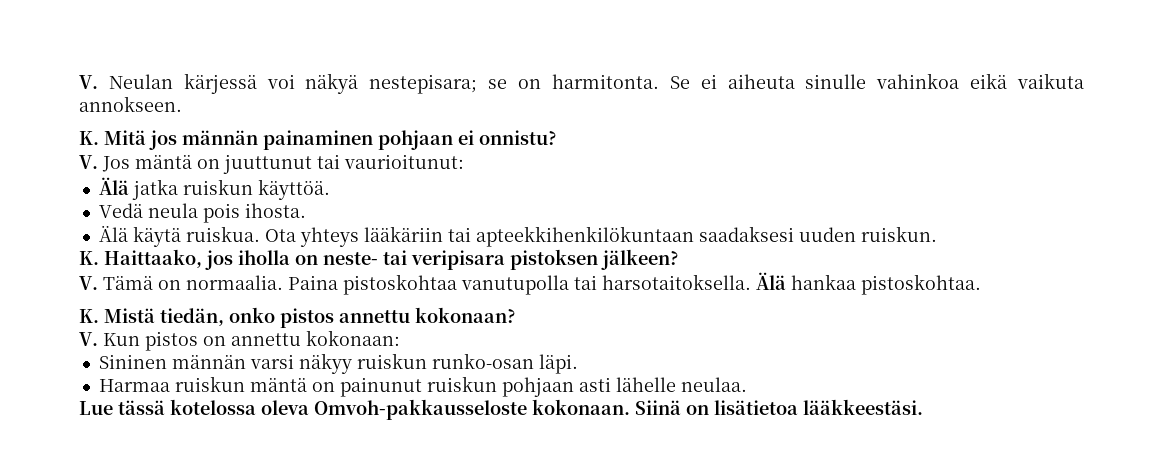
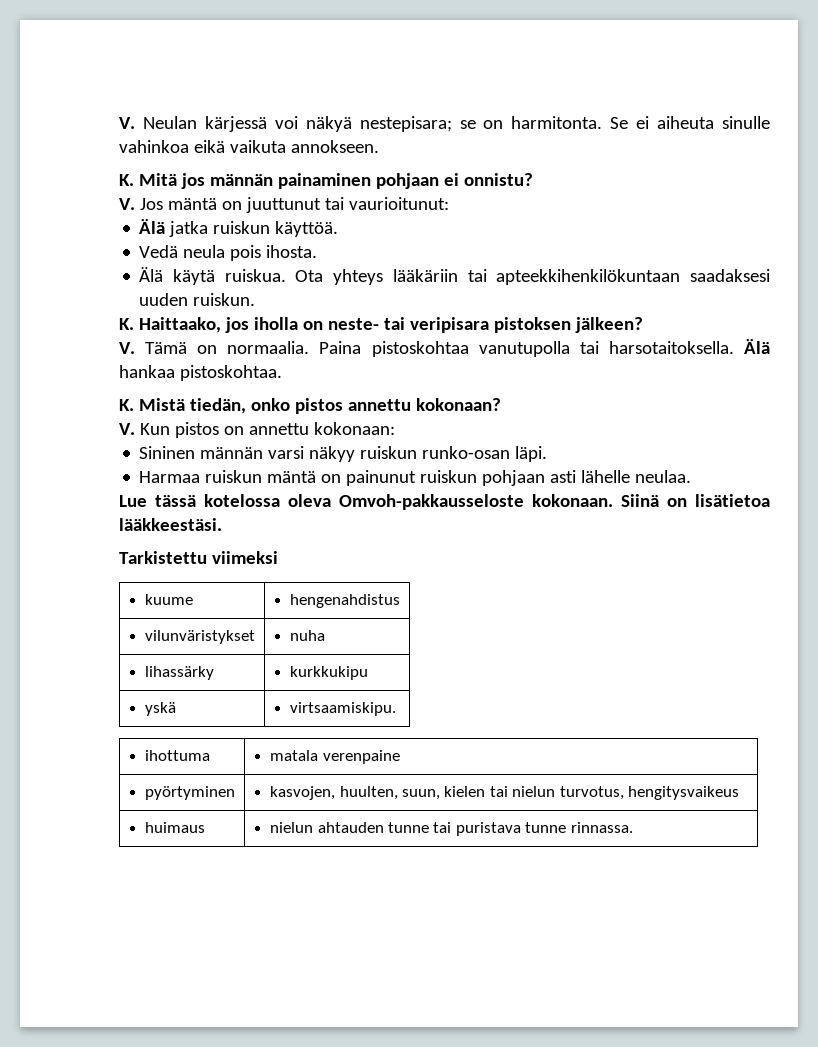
(923, 407) none -> [119,551,278,564] [145,594,194,605] [290,594,401,608] [145,630,256,644] [290,630,326,641] [145,666,215,680] [290,666,369,680] [145,702,177,716] [290,702,397,716] [145,750,211,761] [270,750,400,764] [145,786,236,800] [270,786,740,800] [145,822,206,833] [270,822,633,836] // Tarkistettu viimeksi // kuume | hengenahdistus // vilunväristykset | nuha // lihassärky | kurkkukipu // yskä | virtsaamiskipu. // ihottuma | matala verenpaine // pyörtyminen | kasvojen, huulten, suun, kielen tai nielun turvotus, hengitysvaikeus // huimaus | nielun ahtauden tunne tai puristava tunne rinnassa.

